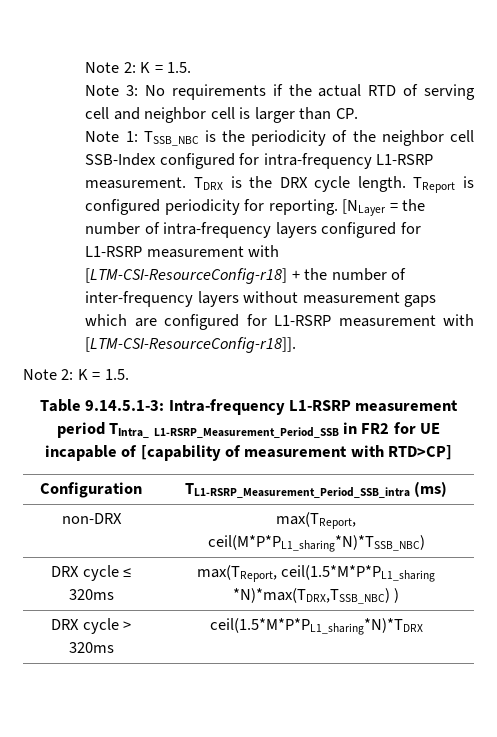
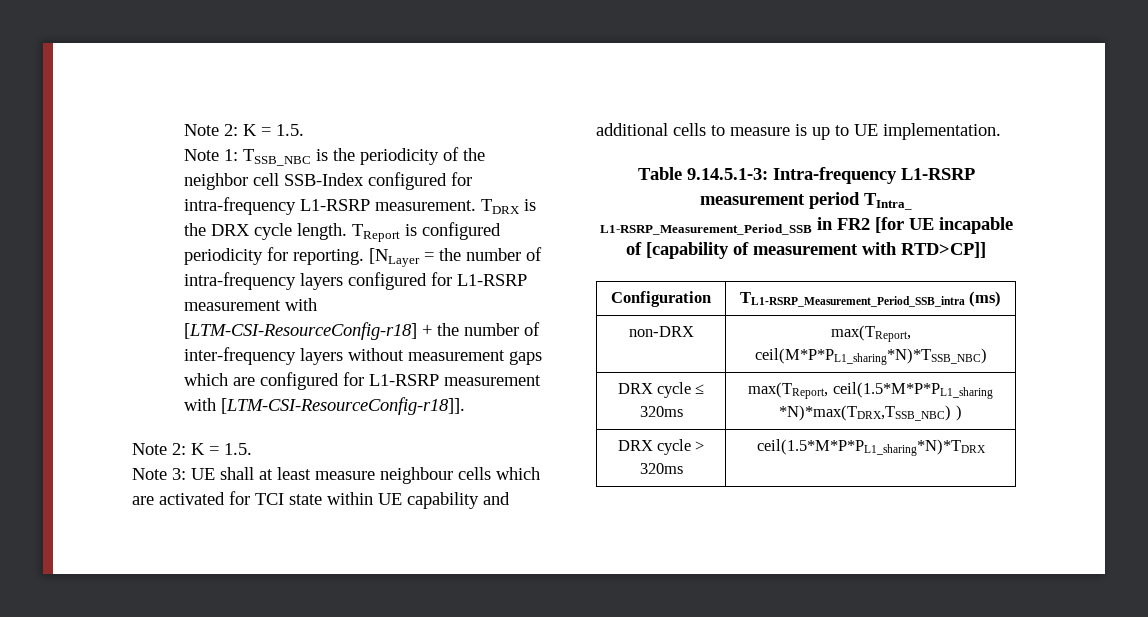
[85,62,192,73] [85,84,475,100] [85,107,358,123] Note 2: K = 1.5. // Note 3: No requirements if the actual RTD of serving cell and neighbor cell is larger than CP. -> [183,124,304,136] Note 2: K = 1.5.
(129, 374) none -> [132,467,540,484] [132,491,510,509] [596,123,1001,140] // Note 3: UE shall at least measure neighbour cells which are activated for TCI state within UE capability and additional cells to measure is up to UE implementation.
[393,422,416,434] for -> [874,217,904,233] [for
[388,445,453,460] RTD>CP] -> [901,242,986,258] RTD>CP]]

